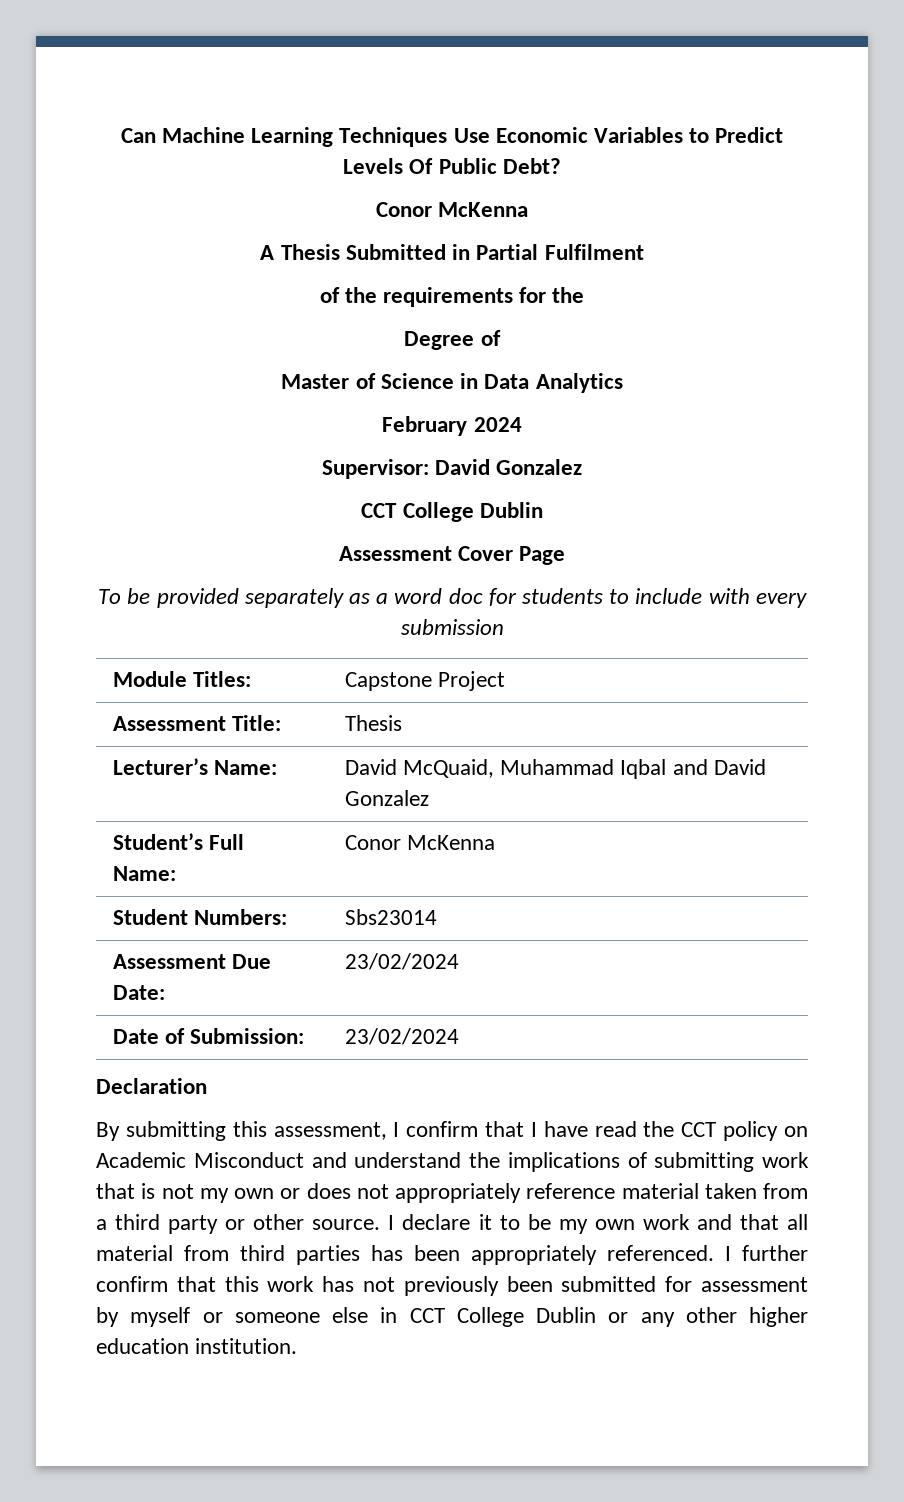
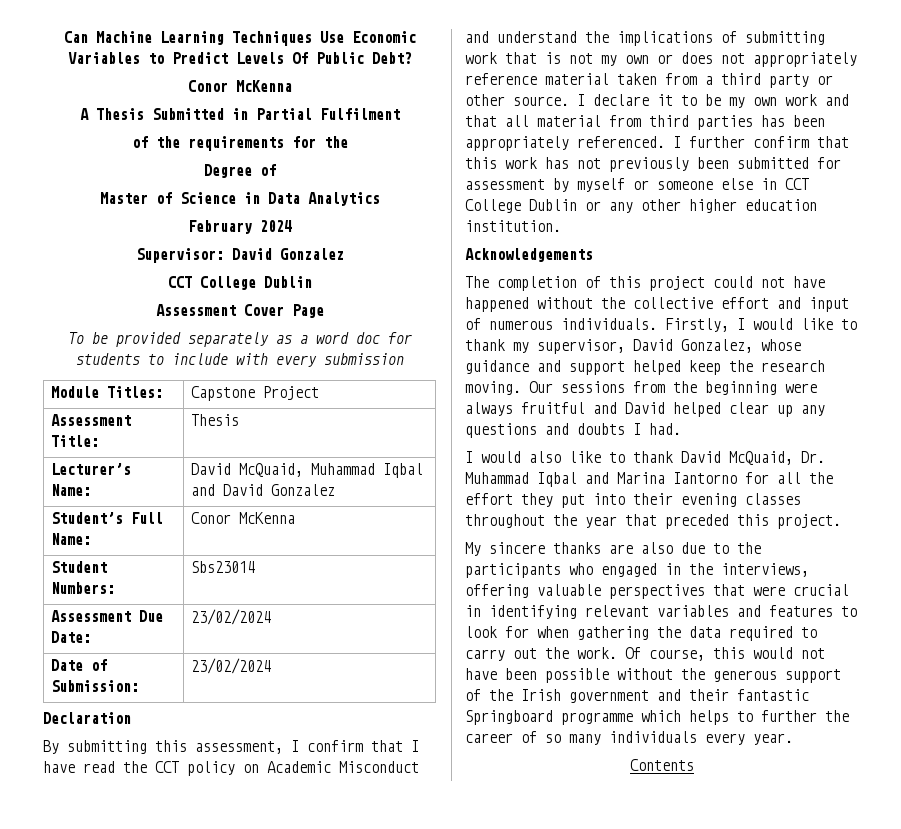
(298, 1346) none -> [465,248,593,262] [465,276,825,291] [465,297,849,312] [465,318,857,332] [465,339,801,354] [465,360,825,375] [465,381,817,395] [465,402,825,417] [465,423,681,438] [465,451,825,465] [465,472,833,487] [465,493,801,508] [465,514,841,529] [465,542,761,556] [465,563,809,578] [465,584,849,599] [465,605,857,619] [465,626,817,641] [465,647,825,661] [465,668,841,683] [465,689,809,703] [465,710,849,725] [465,731,793,745] [629,759,694,771] // Acknowledgements // The completion of this project could not have happened without the collective effort and input of numerous individuals. Firstly, I would like to thank my supervisor, David Gonzalez, whose guidance and support helped keep the research moving. Our sessions from the beginning were always fruitful and David helped clear up any questions and doubts I had. // I would also like to thank David McQuaid, Dr. Muhammad Iqbal and Marina Iantorno for all the effort they put into their evening classes throughout the year that preceded this project. // My sincere thanks are also due to the participants who engaged in the interviews, offering valuable perspectives that were crucial in identifying relevant variables and features to look for when gathering the data required to carry out the work. Of course, this would not have been possible without the generous support of the Irish government and their fantastic Springboard programme which helps to further the career of so many individuals every year. // Contents

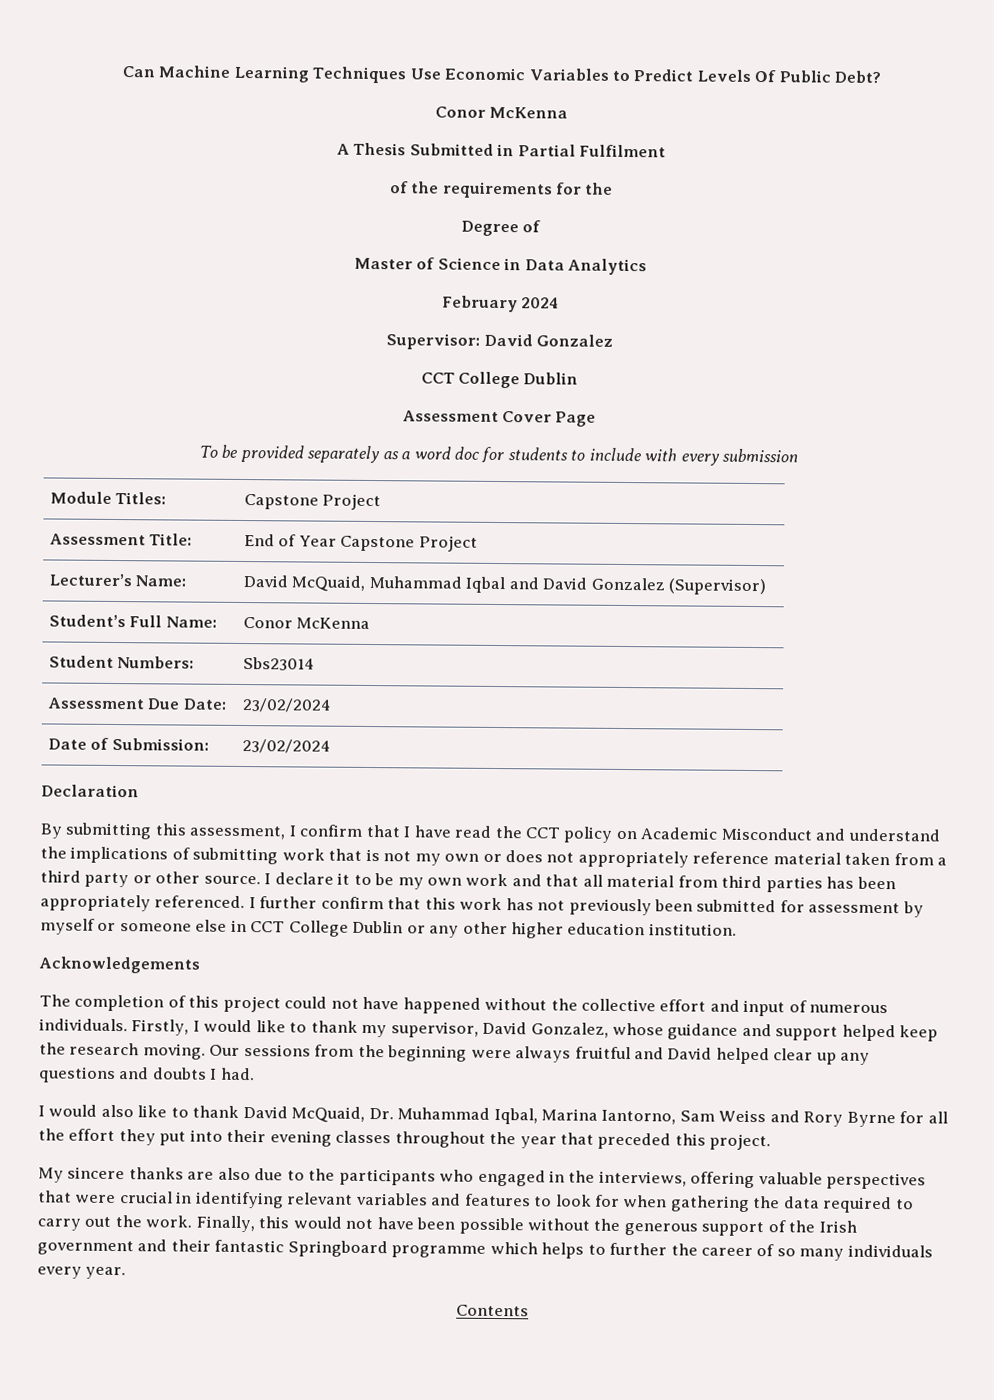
[191,414,240,426] Thesis -> [243,534,478,552] End of Year Capstone Project
(336, 490) none -> [668,578,767,596] (Supervisor)
[537,472,737,487] Iqbal and Marina Iantorno -> [493,1107,896,1128] Iqbal, Marina Iantorno, Sam Weiss and Rory Byrne
[625,647,705,661] Of course, -> [195,1215,255,1233] Finally,

